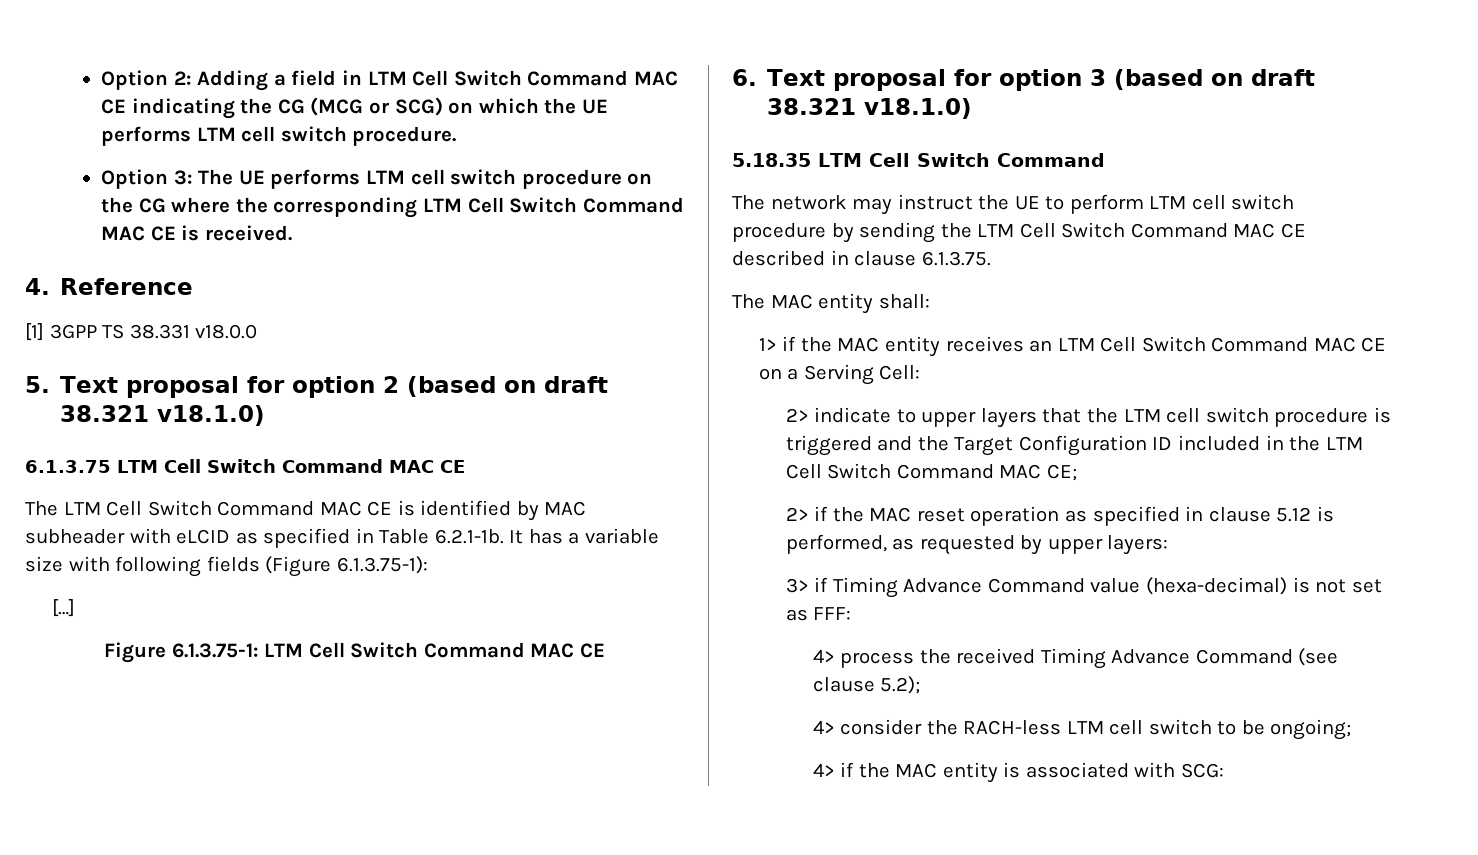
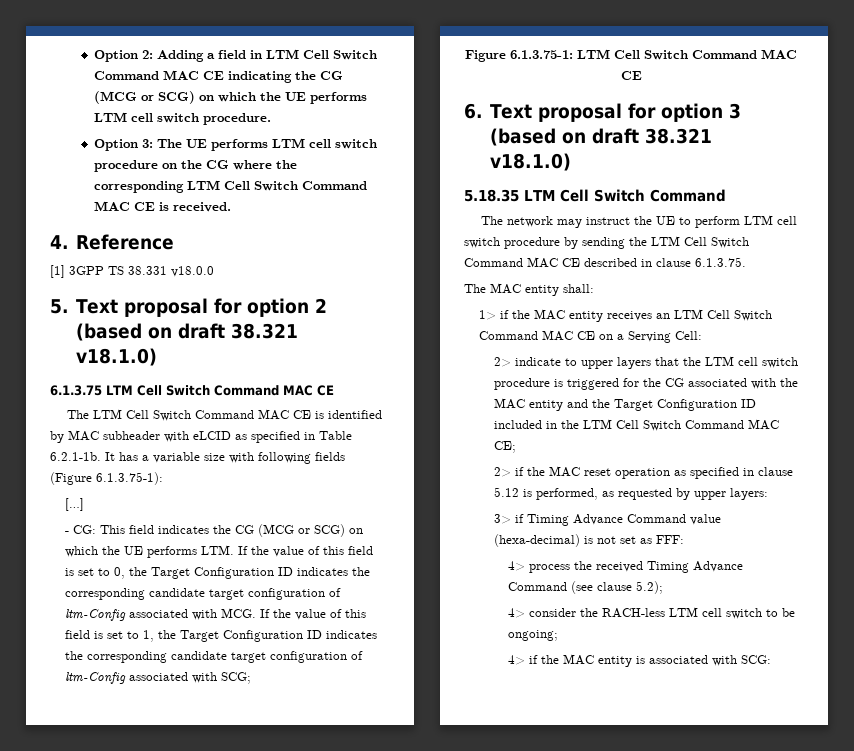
(75, 608) none -> [64,524,363,537] [64,545,373,558] [64,567,370,579] [64,588,341,600] [64,608,366,621] [64,630,377,642] [64,651,363,663] [64,672,251,684] // - CG: This field indicates the CG (MCG or SCG) on which the UE performs LTM. If the value of this field is set to 0, the Target Configuration ID indicates the corresponding candidate target configuration of ltm-Config associated with MCG. If the value of this field is set to 1, the Target Configuration ID indicates the corresponding candidate target configuration of ltm-Config associated with SCG;
(872, 445) none -> [622,378,798,389] [493,398,563,411] for the CG associated with the MAC entity

